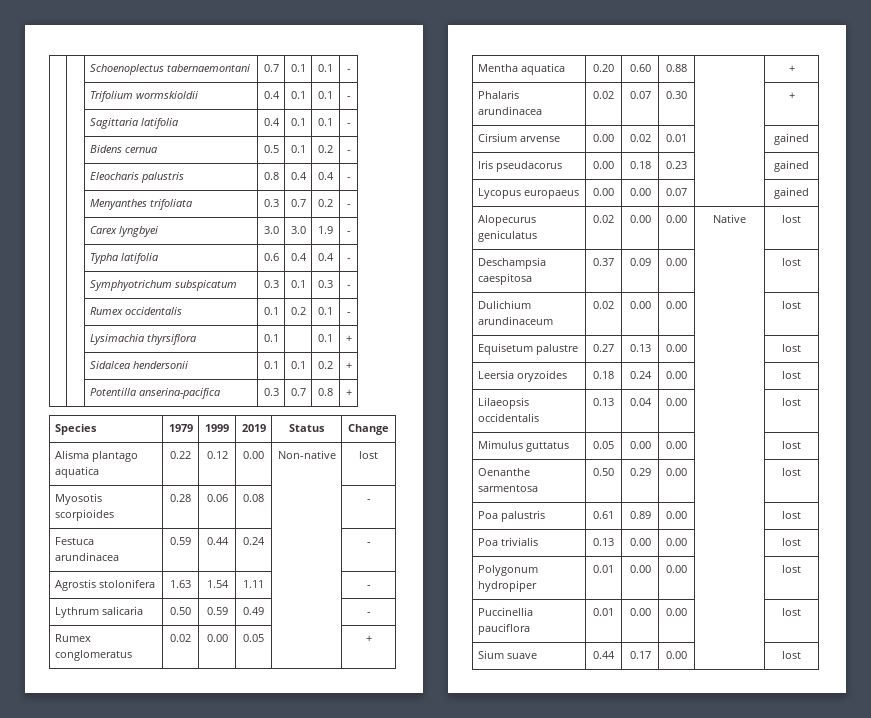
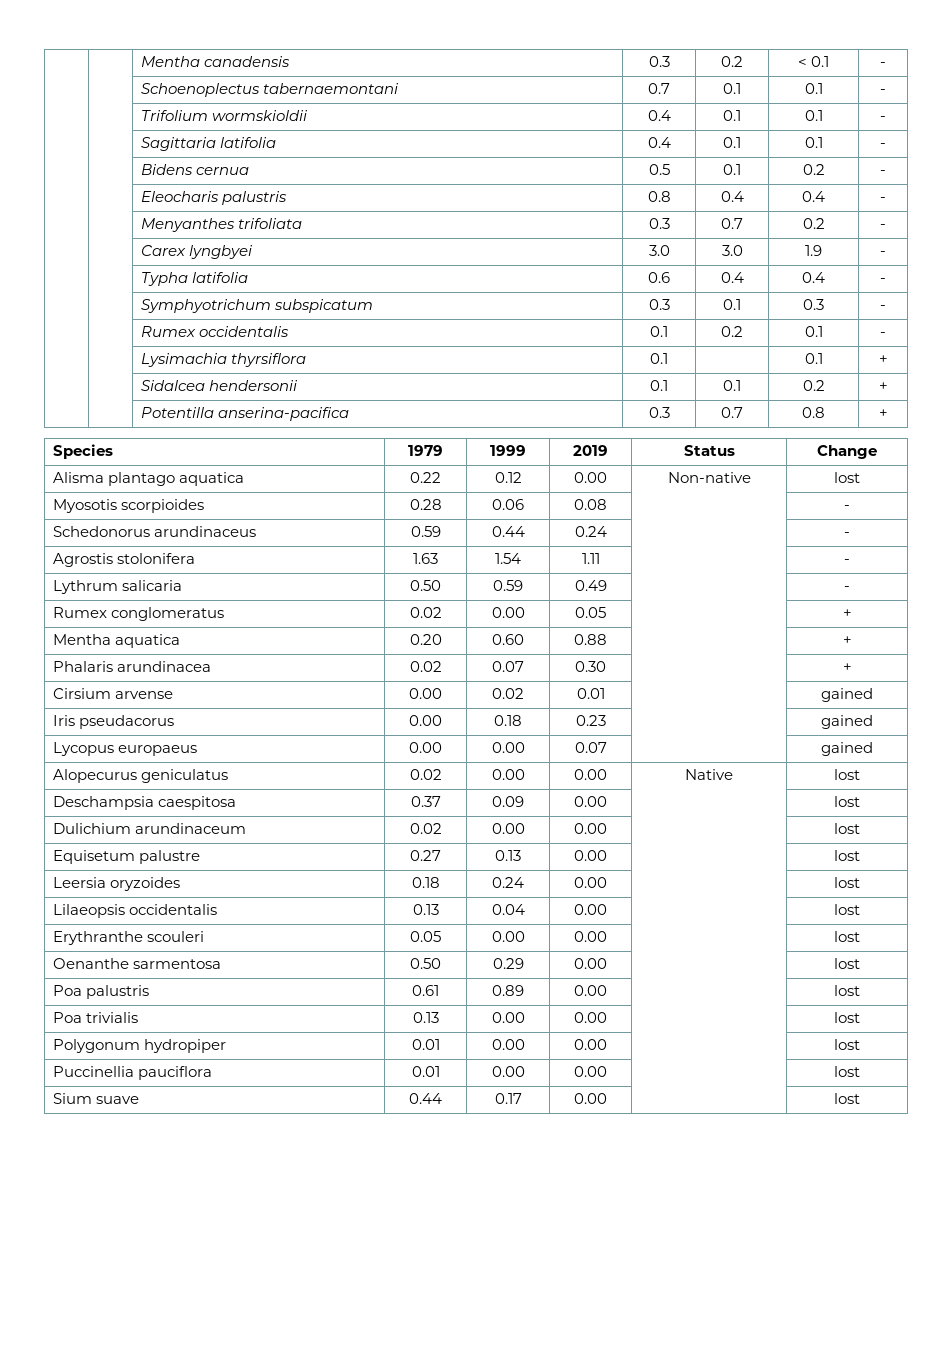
(89, 69) | -> [140,56,290,67] [648,56,670,67] [721,56,743,67] [797,56,830,67] [880,62,886,67] | | Mentha canadensis | 0.3 | 0.2 | < 0.1 | - // |
[54,537,94,545] [54,552,119,561] Festuca arundinacea -> [52,526,256,537] Schedonorus arundinaceus
[477,440,569,452] Mimulus guttatus -> [52,931,204,945] Erythranthe scouleri

